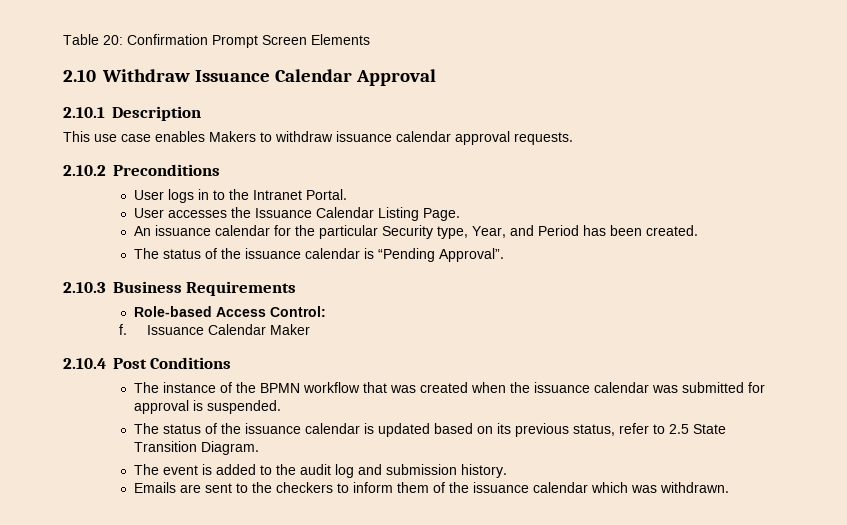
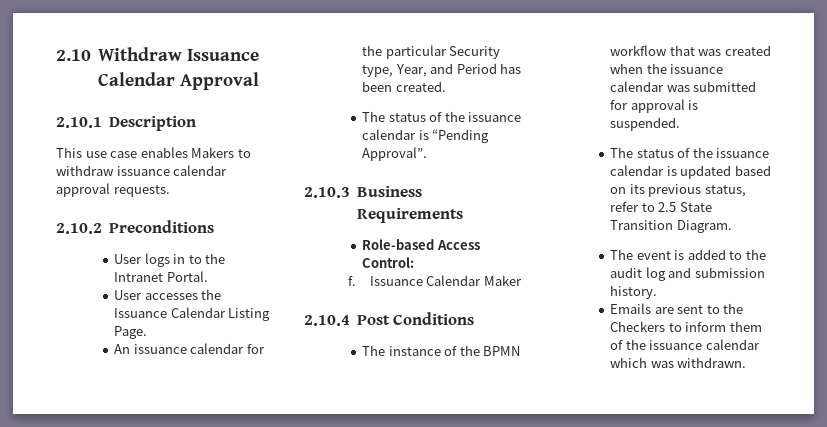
[63,34,370,48] Table 20: Confirmation Prompt Screen Elements // -> (56, 55) none
[276,482,334,493] checkers -> [610,321,666,332] Checkers

